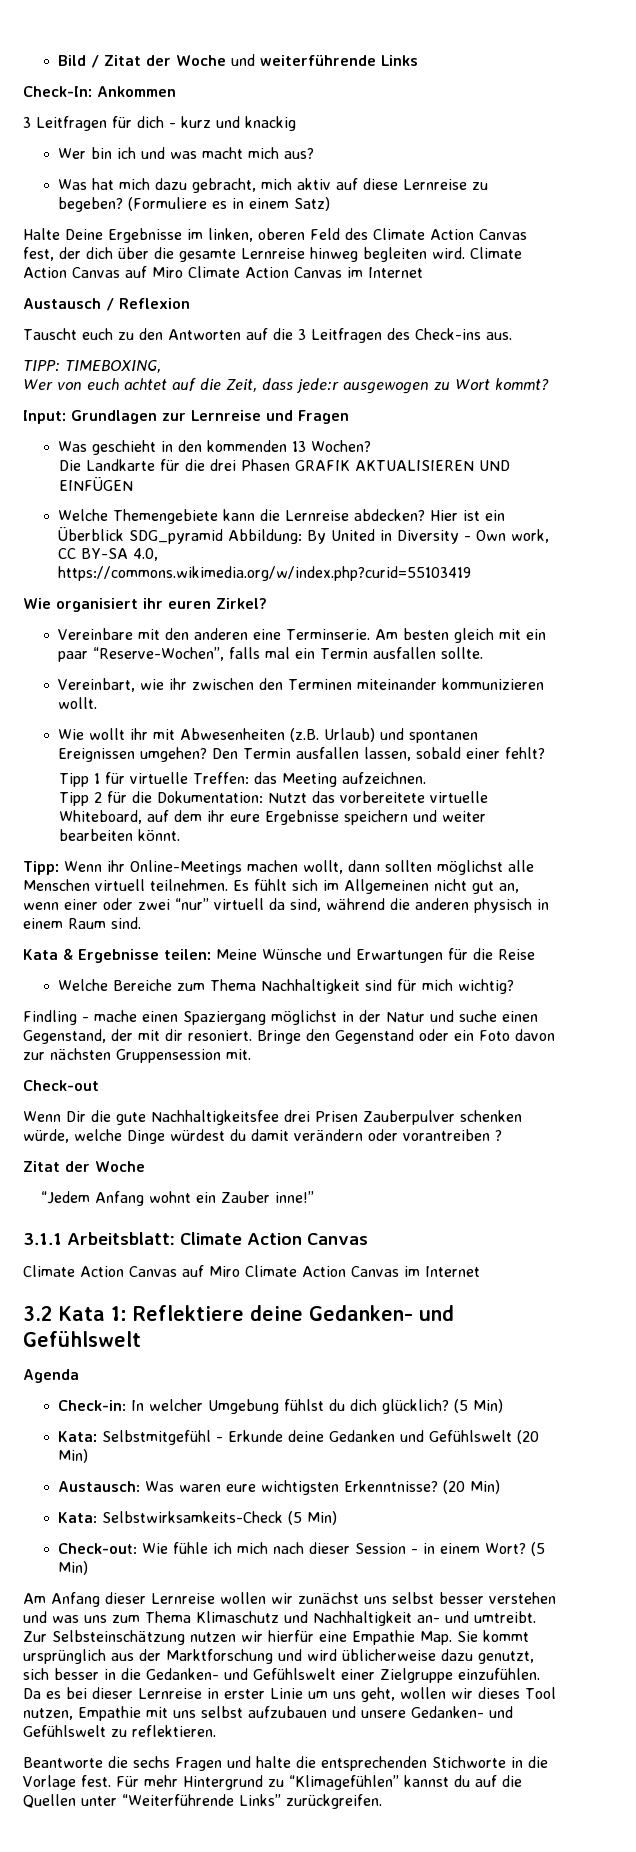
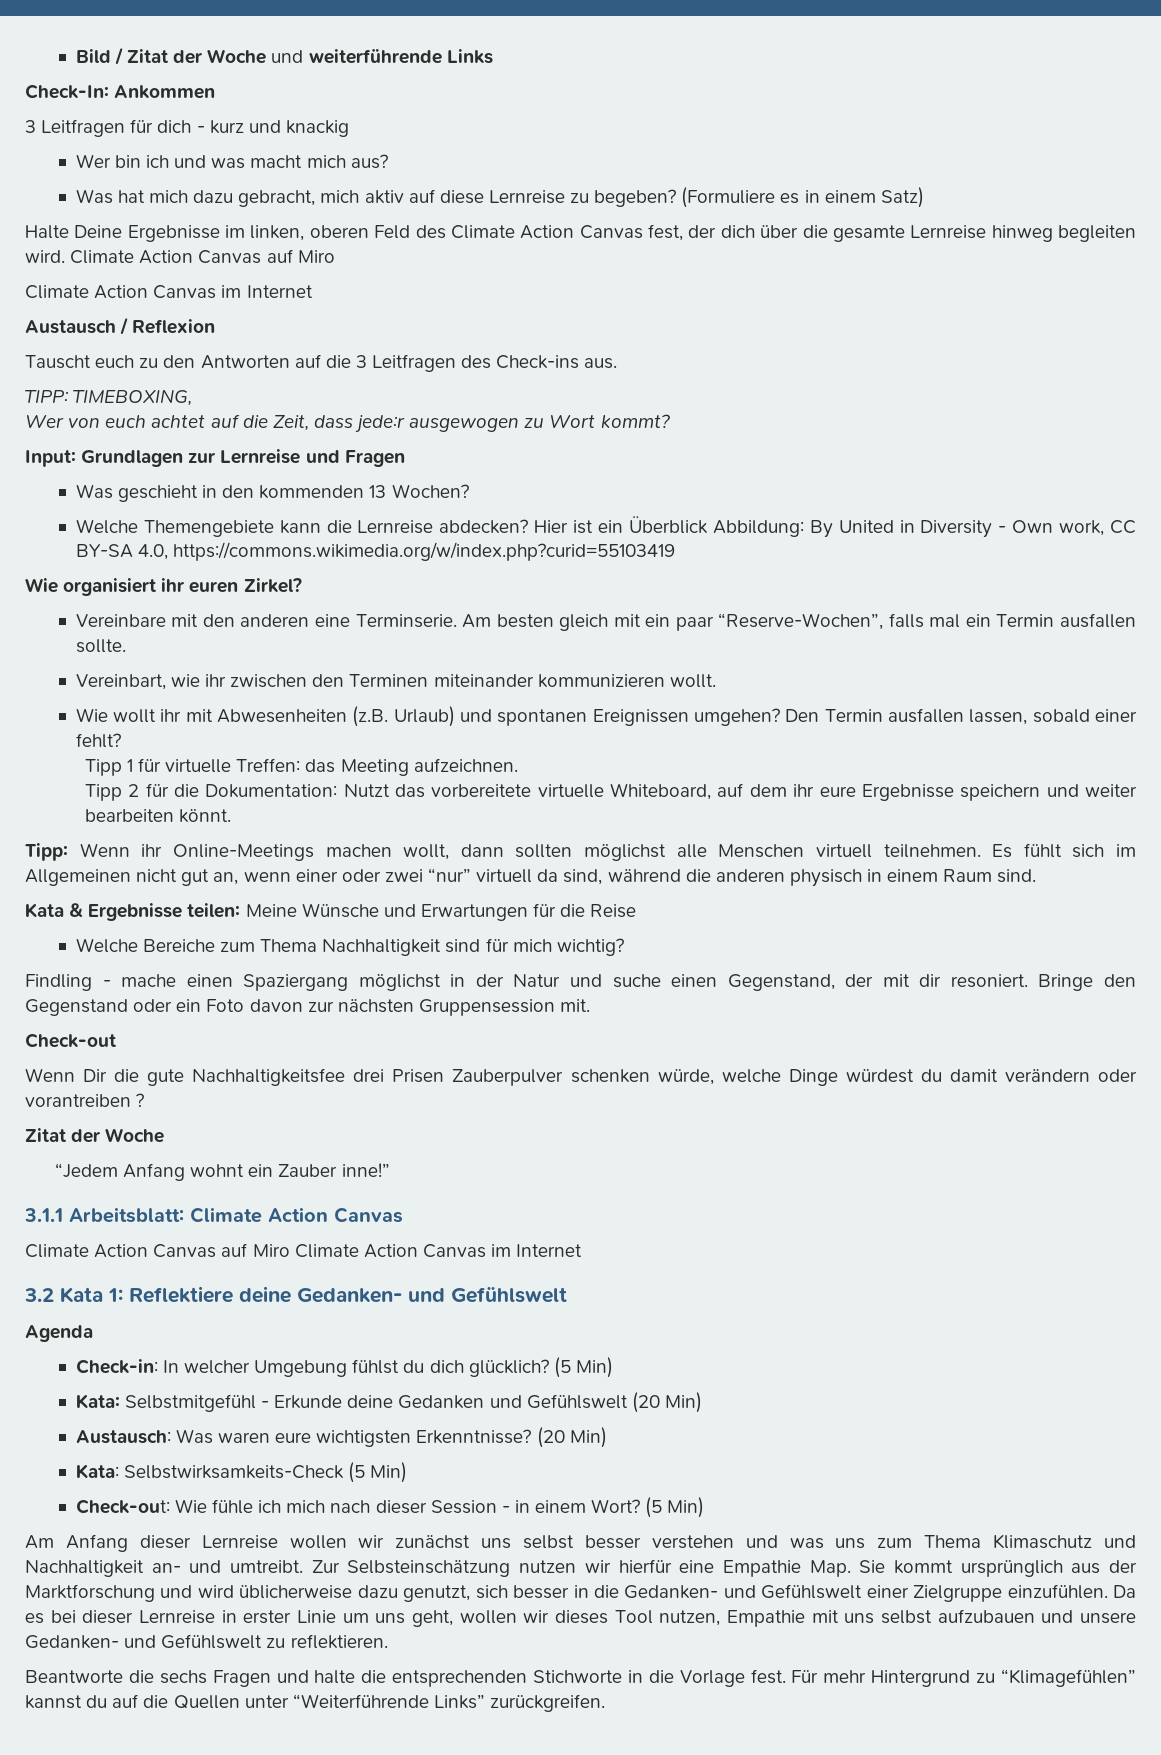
(183, 272) none -> (335, 256) //
[58,459,510,471] [58,477,133,491] // Die Landkarte für die drei Phasen GRAFIK AKTUALISIEREN UND EINFÜGEN -> (469, 491) none
[129,529,224,544] SDG_pyramid -> (708, 525) none

